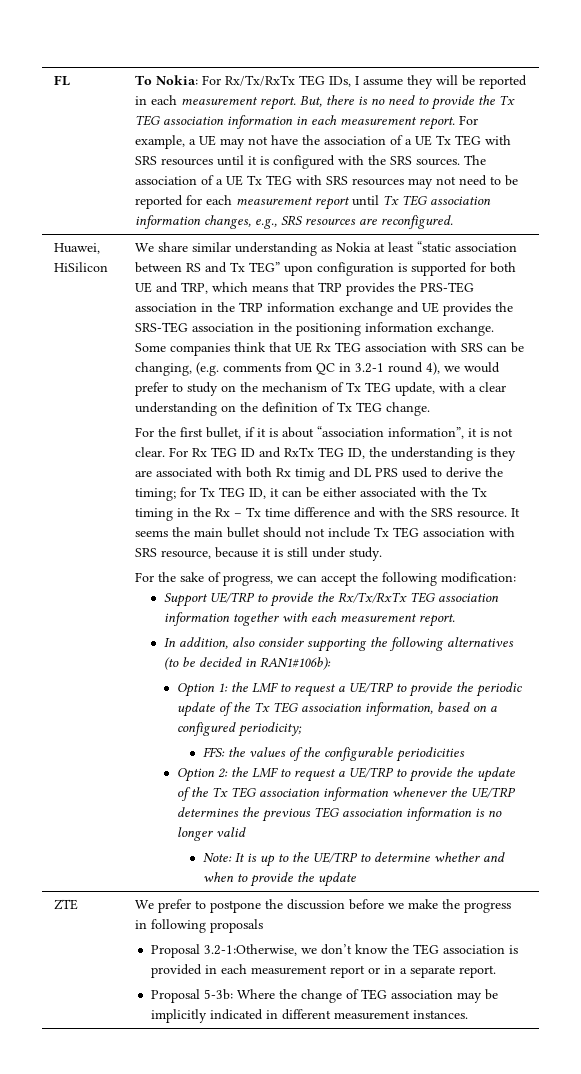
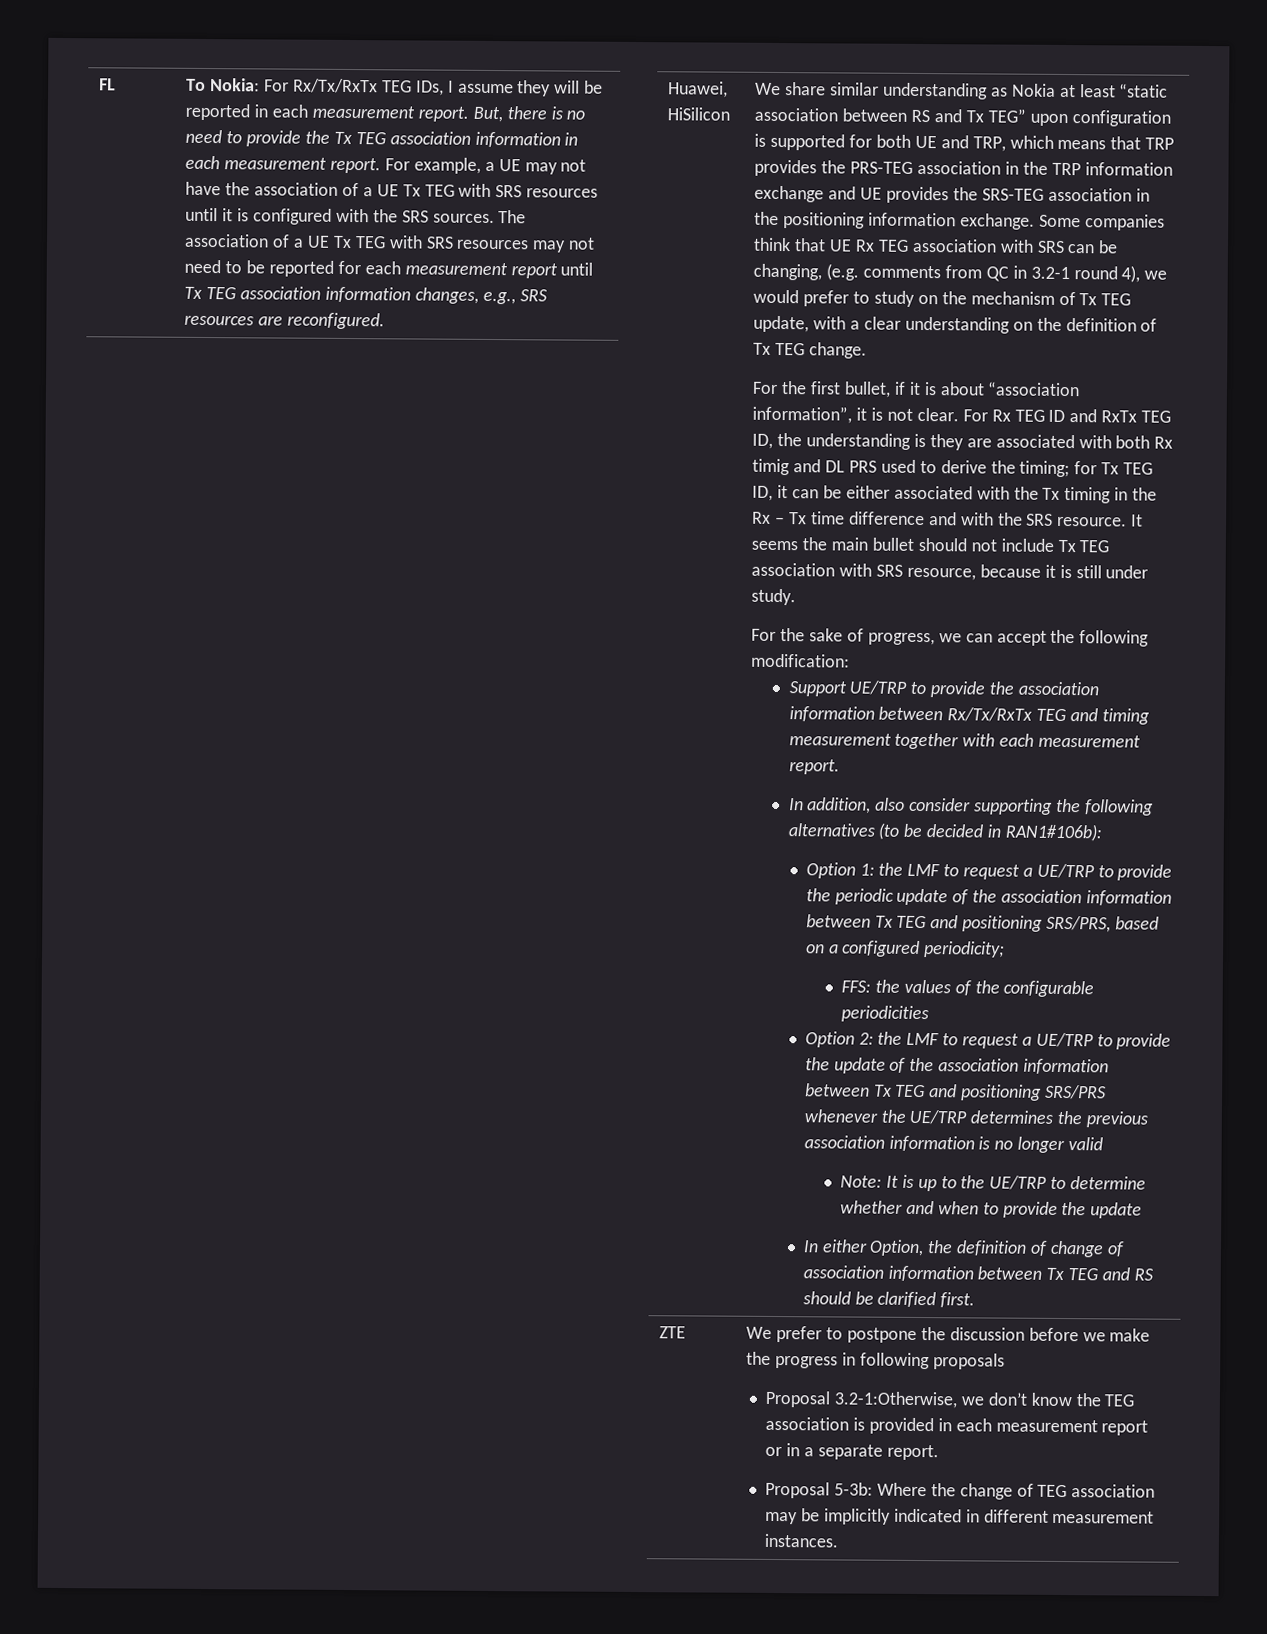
[337,592,499,603] [163,612,230,626] Rx/Tx/RxTx TEG association information -> [1017,681,1099,696] [788,706,1150,725] [788,733,892,746] association information between Rx/Tx/RxTx TEG and timing measurement
[253,702,433,716] Tx TEG association information, -> [1001,889,1172,906] [805,914,1112,933] association information between Tx TEG and positioning SRS/PRS,
[211,787,389,801] Tx TEG association information -> [938,1058,1110,1075] [804,1083,1108,1101] association information between Tx TEG and positioning SRS/PRS
[313,807,339,818] TEG -> (1149, 1119) none
(356, 879) none -> [802,1239,1125,1258] [802,1265,1154,1282] [802,1291,976,1308] // In either Option, the definition of change of association information between Tx TEG and RS should be clarified first.

